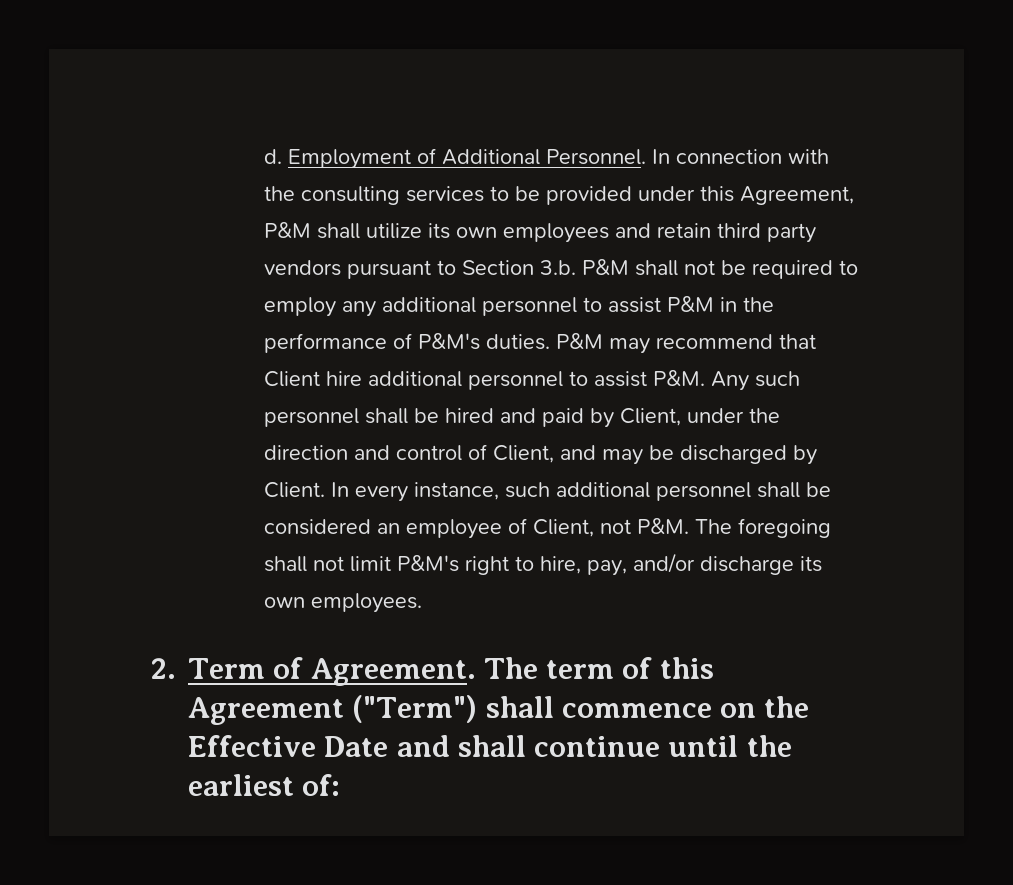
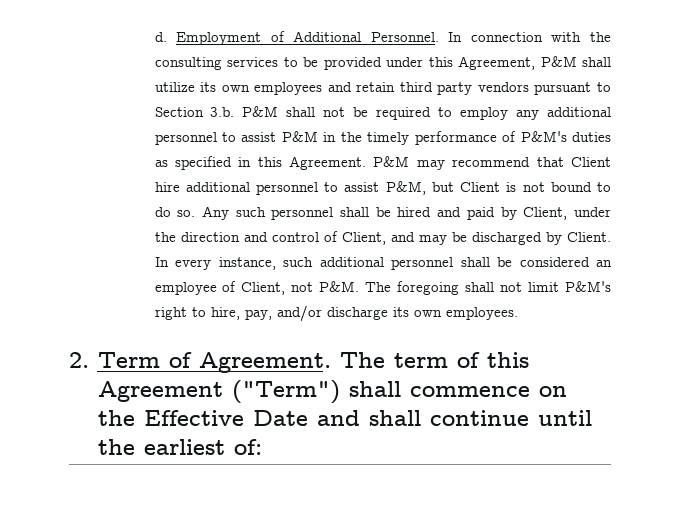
(775, 304) none -> [367,132,410,145] timely
[486,334,551,350] duties. -> [572,132,612,142] [154,156,367,170] duties as specified in this Agreement.
[653,370,706,386] P&M. -> [385,181,611,195] [154,207,196,217] P&M, but Client is not bound to do so.

